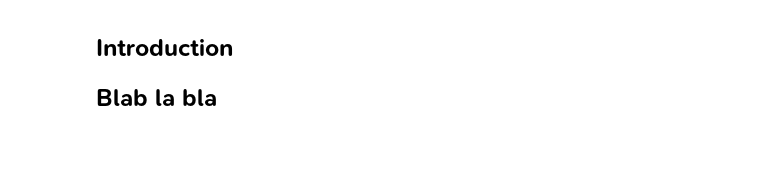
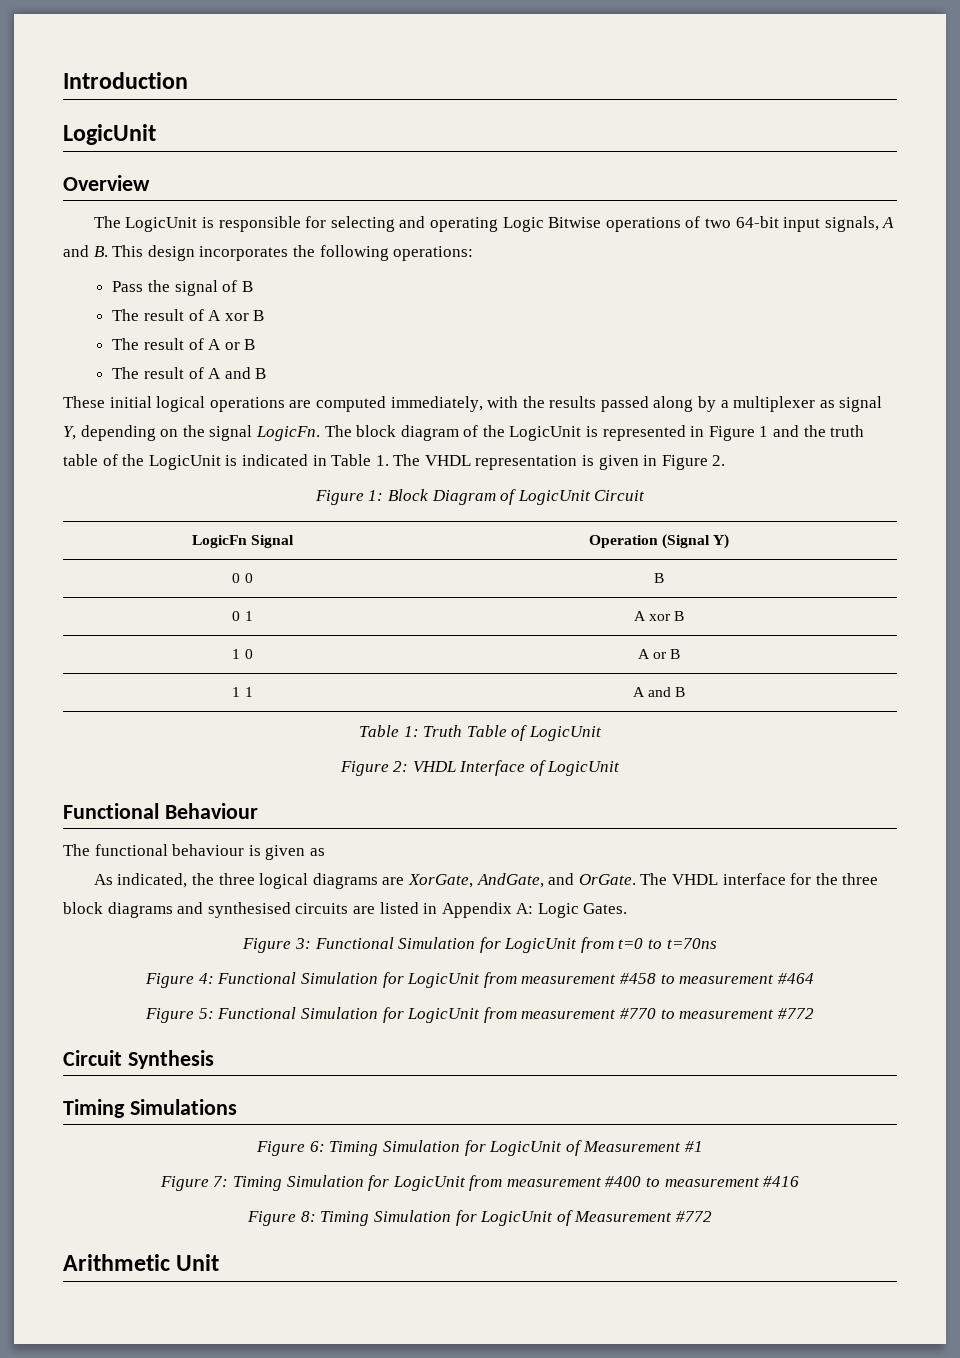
[96,89,217,106] Blab la bla -> [63,124,156,145] [63,175,150,191] [93,216,895,232] [63,245,474,261] [112,280,253,296] [112,309,265,321] [112,338,256,350] [112,367,267,379] [63,396,883,412] [63,425,865,441] [63,454,726,470] [314,489,646,505] [191,535,295,548] [588,534,730,549] [232,573,253,583] [654,573,664,583] [232,611,253,621] [633,611,685,621] [232,649,253,659] [637,649,681,659] [232,687,253,697] [632,687,686,697] [359,725,602,741] [339,760,621,776] [63,803,258,819] [63,844,325,860] [93,873,879,889] [63,902,628,918] [242,937,717,953] [145,972,814,988] [145,1007,814,1023] [63,1050,214,1069] [63,1099,237,1118] [256,1140,703,1156] [159,1175,800,1191] [247,1210,712,1226] [63,1254,220,1271] LogicUnit // Overview // The LogicUnit is responsible for selecting and operating Logic Bitwise operations of two 64-bit input signals, A and B. This design incorporates the following operations: // Pass the signal of B // The result of A xor B // The result of A or B // The result of A and B // These initial logical operations are computed immediately, with the results passed along by a multiplexer as signal Y, depending on the signal LogicFn. The block diagram of the LogicUnit is represented in Figure 1 and the truth table of the LogicUnit is indicated in Table 1. The VHDL representation is given in Figure 2. // Figure 1: Block Diagram of LogicUnit Circuit // LogicFn Signal | Operation (Signal Y) // 0 0 | B // 0 1 | A xor B // 1 0 | A or B // 1 1 | A and B // Table 1: Truth Table of LogicUnit // Figure 2: VHDL Interface of LogicUnit // Functional Behaviour // The functional behaviour is given as // As indicated, the three logical diagrams are XorGate, AndGate, and OrGate. The VHDL interface for the three block diagrams and synthesised circuits are listed in Appendix A: Logic Gates. // Figure 3: Functional Simulation for LogicUnit from t=0 to t=70ns // Figure 4: Functional Simulation for LogicUnit from measurement #458 to measurement #464 // Figure 5: Functional Simulation for LogicUnit from measurement #770 to measurement #772 // Circuit Synthesis // Timing Simulations // Figure 6: Timing Simulation for LogicUnit of Measurement #1 // Figure 7: Timing Simulation for LogicUnit from measurement #400 to measurement #416 // Figure 8: Timing Simulation for LogicUnit of Measurement #772 // Arithmetic Unit

